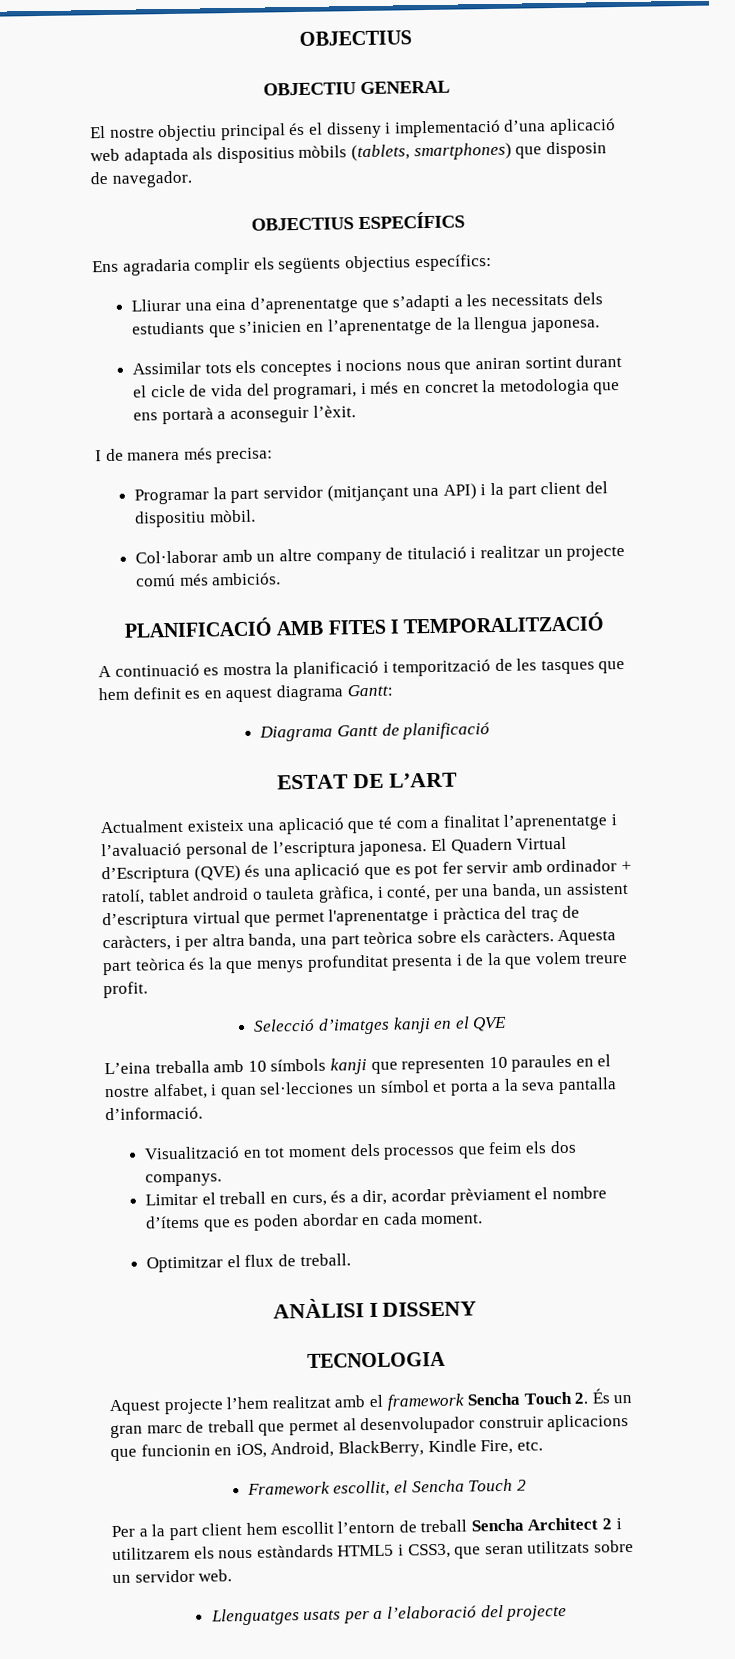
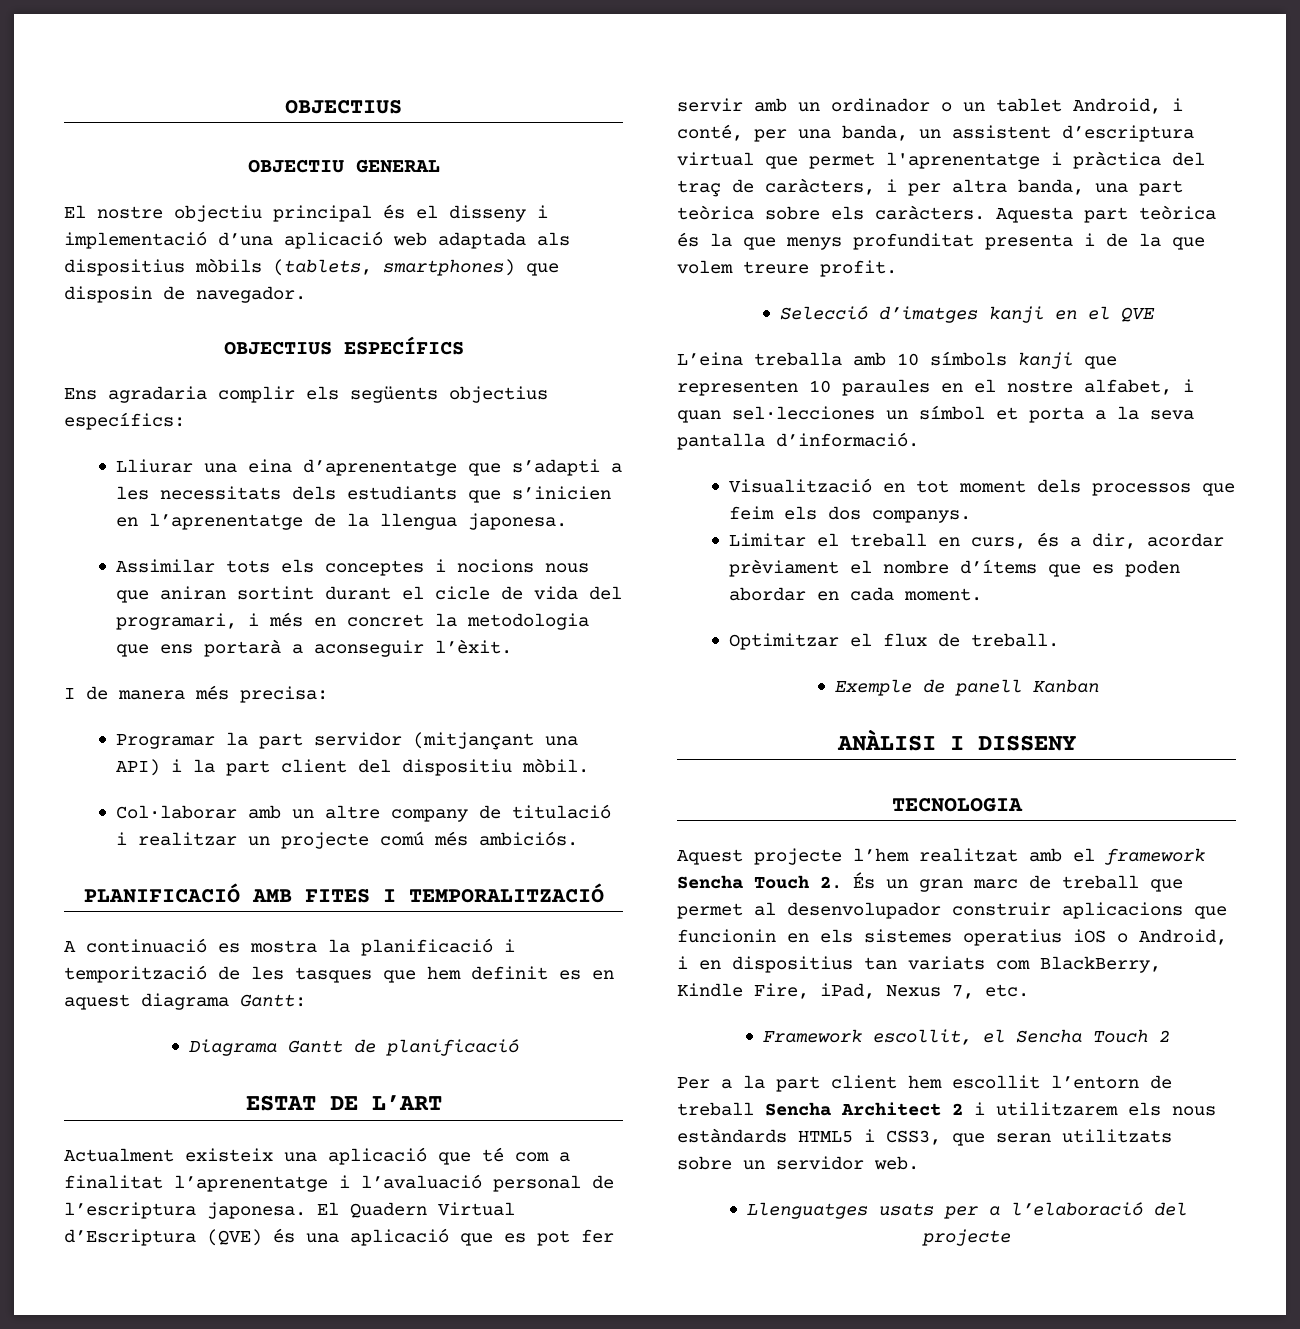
[546,859,633,873] [101,885,374,906] ordinador + ratolí, tablet android o tauleta gràfica, -> [798,98,1161,114] un ordinador o un tablet Android,
(351, 1260) none -> [834,679,1099,696] // Exemple de panell Kanban
[235,1439,514,1459] iOS, Android, BlackBerry, Kindle Fire, -> [820,929,1227,946] [677,956,1161,973] [677,983,974,999] els sistemes operatius iOS o Android, i en dispositius tan variats com BlackBerry, Kindle Fire, iPad, Nexus 7,

